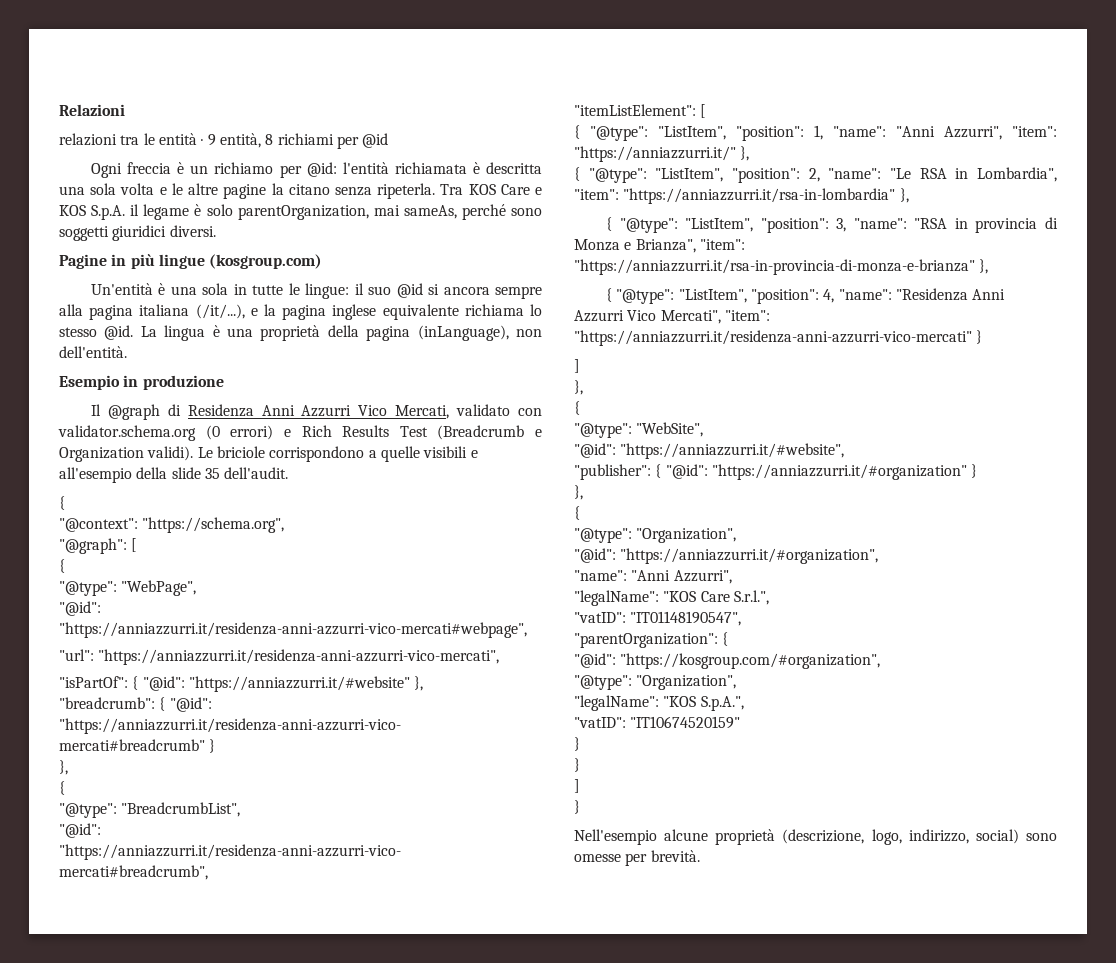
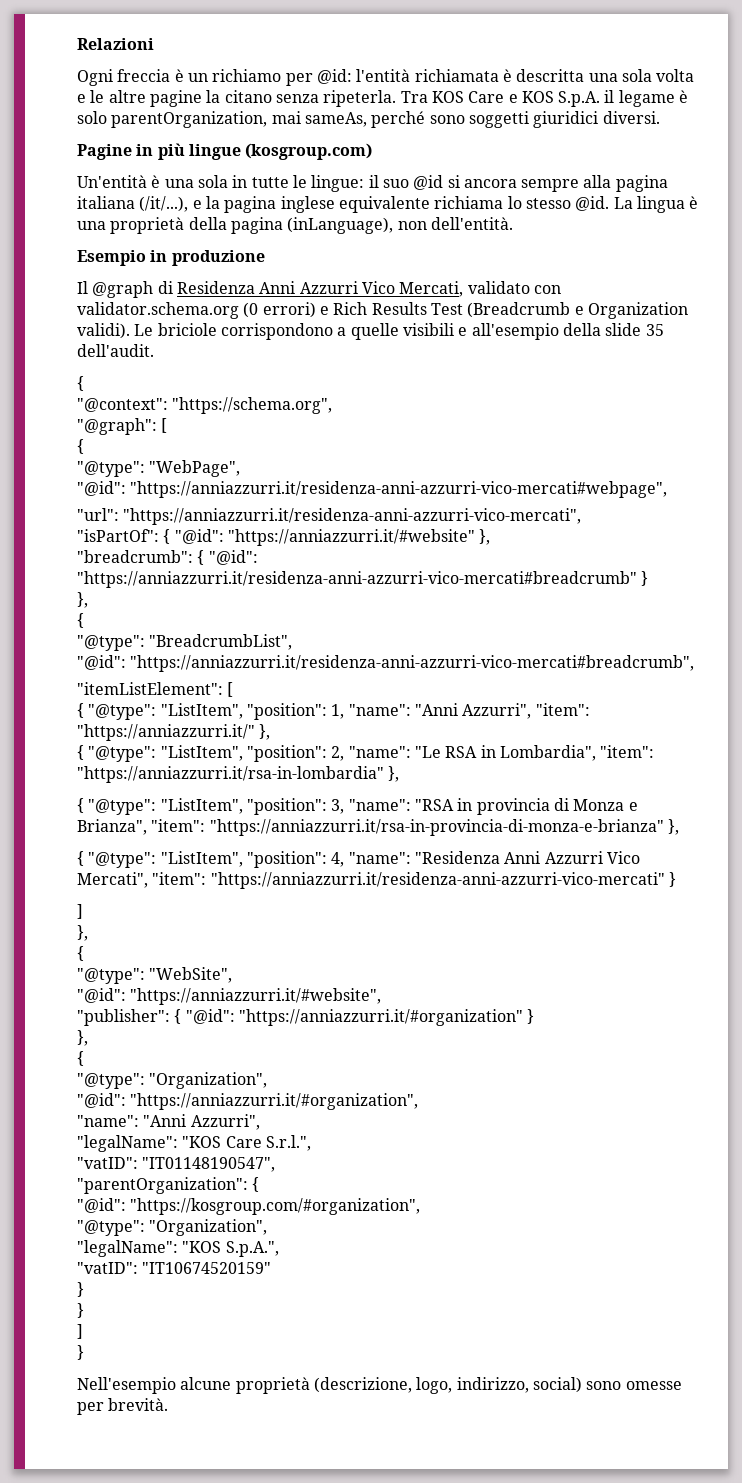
[59,133,389,149] // relazioni tra le entità · 9 entità, 8 richiami per @id -> (154, 44) none

